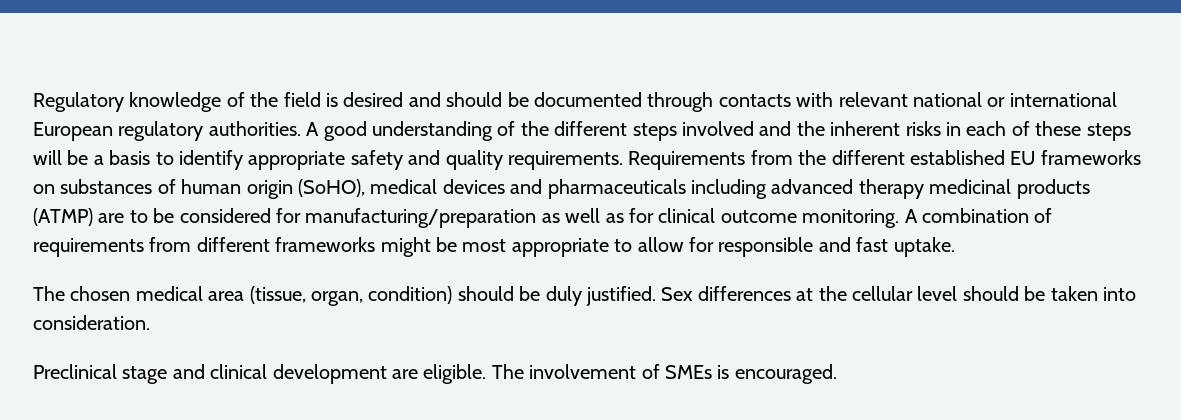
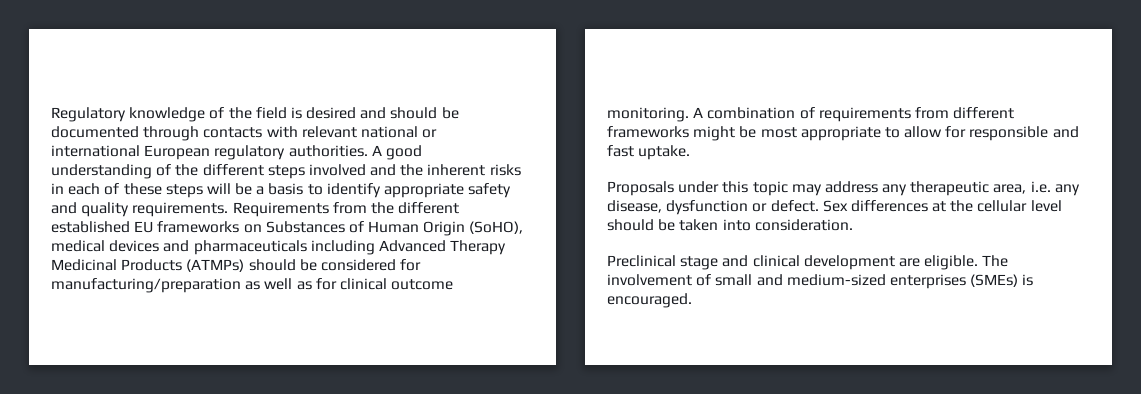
[60,179,293,199] substances of human origin -> [265,221,466,236] Substances of Human Origin
[771,179,1090,199] [33,208,148,226] advanced therapy medicinal products (ATMP) are to -> [378,240,507,255] [51,259,296,272] Advanced Therapy Medicinal Products (ATMPs) should
[33,286,656,306] The chosen medical area (tissue, organ, condition) should be duly justified. -> [607,181,1080,196] [607,200,819,215] Proposals under this topic may address any therapeutic area, i.e. any disease, dysfunction or defect.
[664,365,712,379] SMEs -> [715,274,1019,289] small and medium-sized enterprises (SMEs)

